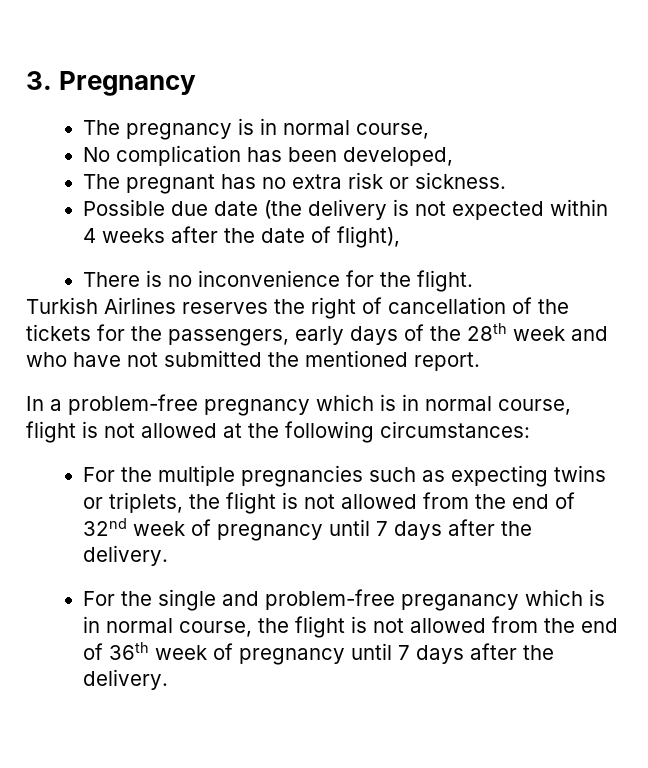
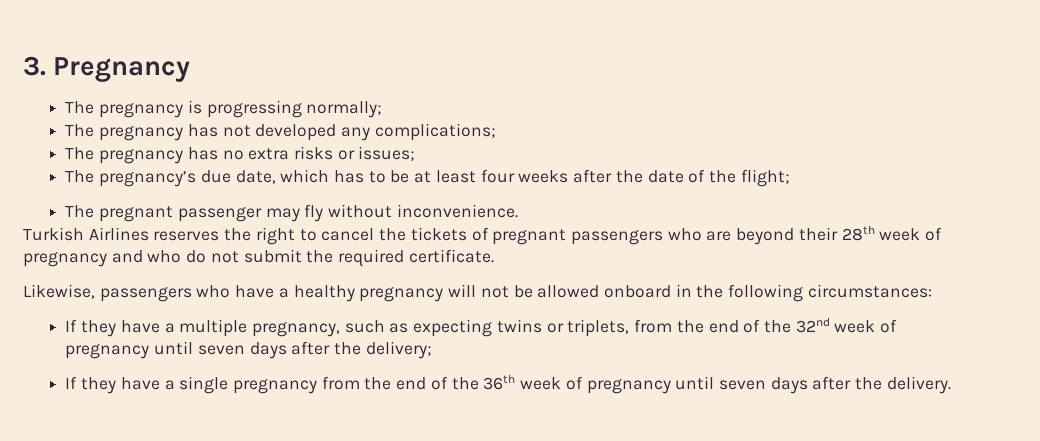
[260,118,430,139] [83,145,454,166] [83,172,507,194] [83,199,609,220] [83,228,97,243] in normal course, // No complication has been developed, // The pregnant has no extra risk or sickness. // Possible due date (the delivery is not expected within 4 -> [206,100,383,118] [65,123,496,141] [65,146,416,164] [65,169,515,187] progressing normally; // The pregnancy has not developed any complications; // The pregnancy has no extra risks or issues; // The pregnancy’s due date, which has to be at least four
[337,226,401,248] [83,270,474,292] flight), // There is no inconvenience for the flight. -> [708,169,790,187] [65,204,518,222] the flight; // The pregnant passenger may fly without inconvenience.
[362,297,569,314] [26,323,608,346] [26,350,480,371] [26,394,571,416] [26,421,530,443] [83,465,364,487] of cancellation of the tickets for the passengers, early days of the 28th week and who have not submitted the mentioned report. // In a problem-free pregnancy which is in normal course, flight is not allowed at the following circumstances: // For the multiple pregnancies -> [299,225,943,245] [23,249,494,267] [23,284,932,302] [65,319,340,337] to cancel the tickets of pregnant passengers who are beyond their 28th week of pregnancy and who do not submit the required certificate. // Likewise, passengers who have a healthy pregnancy will not be allowed onboard in the following circumstances: // If they have a multiple pregnancy,
[189,492,576,514] the flight is not allowed from the end of -> [634,319,791,333] from the end of the
[376,519,533,540] [83,545,169,566] [83,589,606,611] [83,616,619,638] [83,643,104,660] 7 days after the delivery. // For the single and problem-free preganancy which is in normal course, the flight is not allowed from the end of -> [197,341,432,359] [65,376,479,394] seven days after the delivery; // If they have a single pregnancy from the end of the
[398,645,411,660] 7 -> [718,380,766,390] seven

